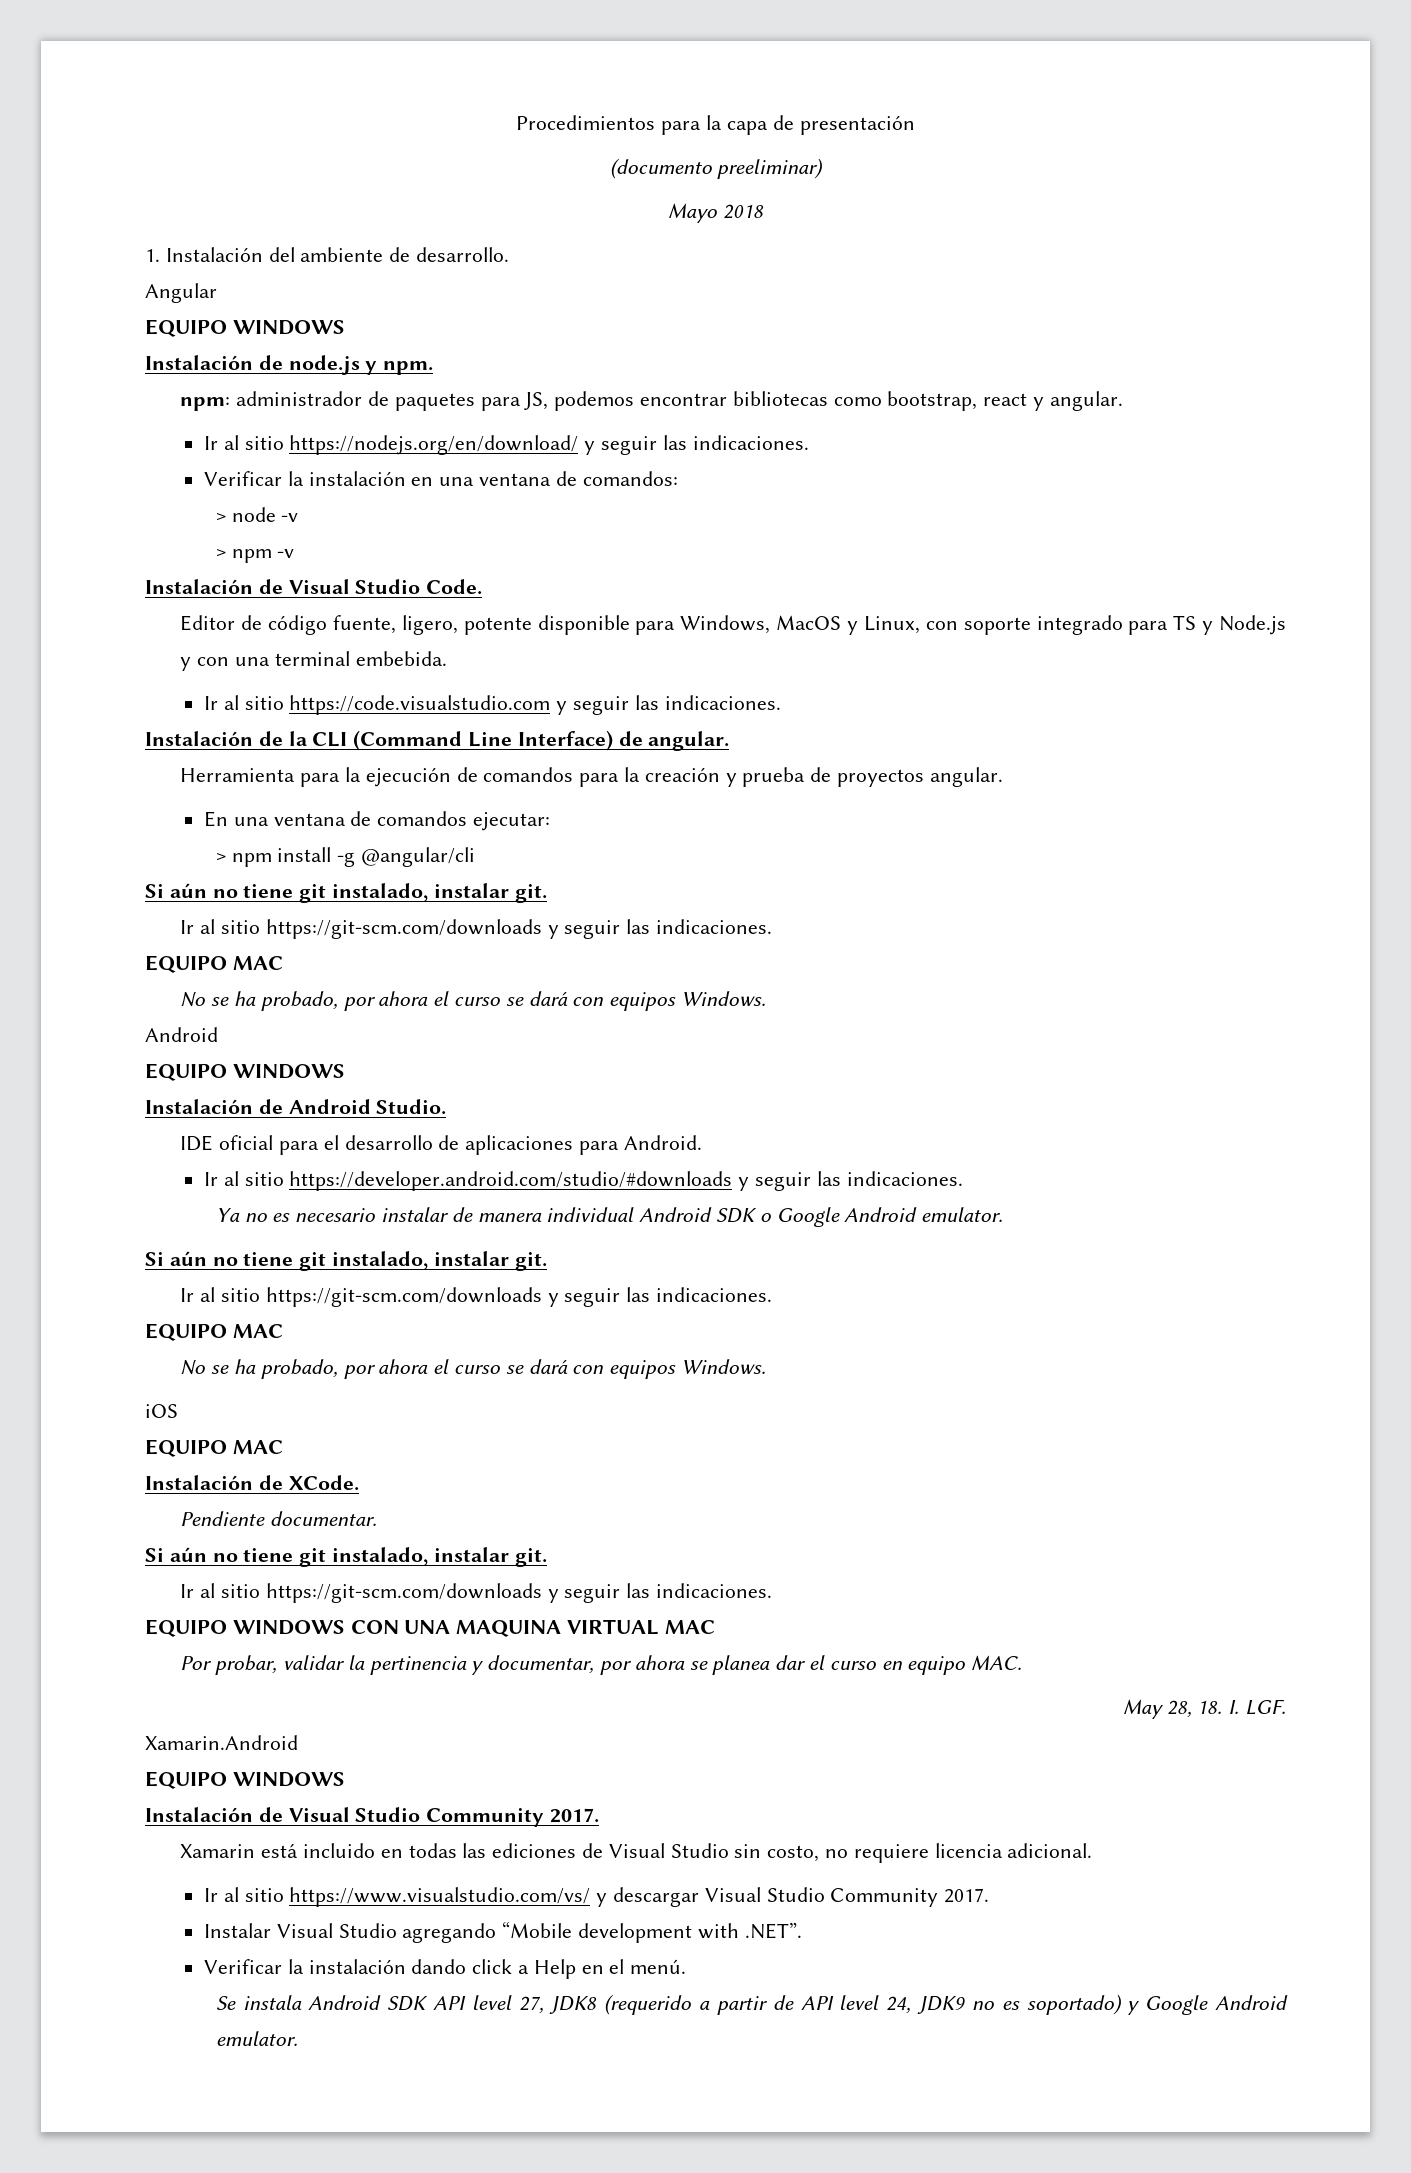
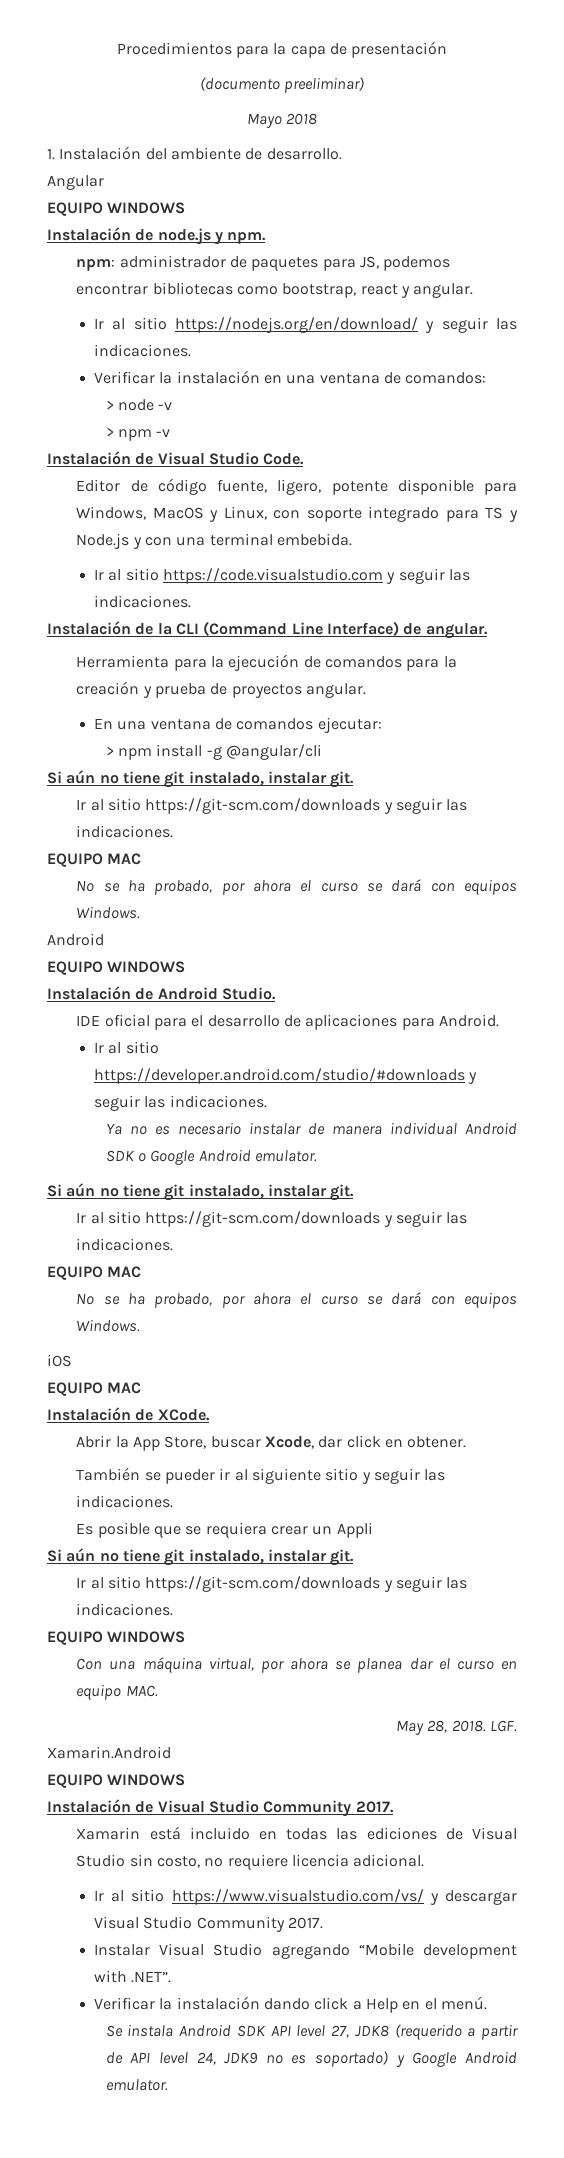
[180,1511,378,1526] Pendiente documentar. -> [76,1435,467,1451] [76,1467,446,1484] [76,1495,174,1508] [76,1522,373,1538] Abrir la App Store, buscar Xcode, dar click en obtener. // También se pueder ir al siguiente sitio y seguir las indicaciones. // Es posible que se requiera crear un Appli
[350,1619,715,1637] [180,1655,595,1675] CON UNA MAQUINA VIRTUAL MAC // Por probar, validar la pertinencia y documentar, -> [76,1657,254,1673] // Con una máquina virtual,
[1197,1700,1240,1714] 18. I. -> [451,1720,486,1732] 2018.

